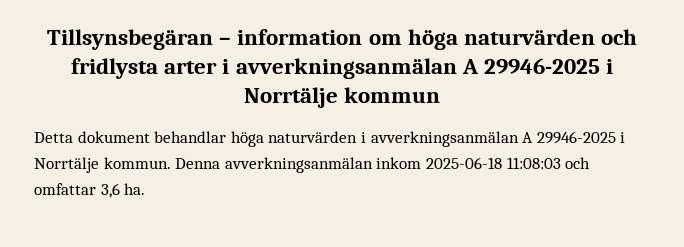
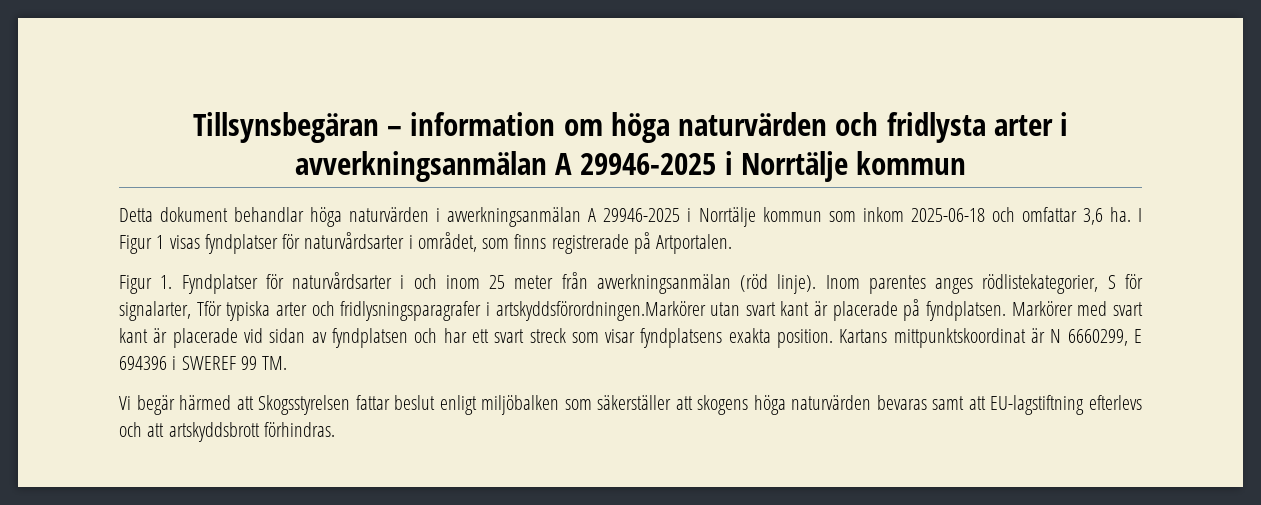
[103,157,373,173] kommun. Denna avverkningsanmälan -> [762,207,856,222] kommun som
[506,157,561,169] 11:08:03 -> (985, 215) none
(146, 189) none -> [1138,208,1143,222] [119,232,733,254] [119,272,1144,294] [119,299,1143,321] [119,328,1143,348] [119,356,288,370] [119,395,1142,415] [119,422,335,442] I Figur 1 visas fyndplatser för naturvårdsarter i området, som finns registrerade på Artportalen. // Figur 1. Fyndplatser för naturvårdsarter i och inom 25 meter från avverkningsanmälan (röd linje). Inom parentes anges rödlistekategorier, S för signalarter, Tför typiska arter och fridlysningsparagrafer i artskyddsförordningen.Markörer utan svart kant är placerade på fyndplatsen. Markörer med svart kant är placerade vid sidan av fyndplatsen och har ett svart streck som visar fyndplatsens exakta position. Kartans mittpunktskoordinat är N 6660299, E 694396 i SWEREF 99 TM. // Vi begär härmed att Skogsstyrelsen fattar beslut enligt miljöbalken som säkerställer att skogens höga naturvärden bevaras samt att EU-lagstiftning efterlevs och att artskyddsbrott förhindras.

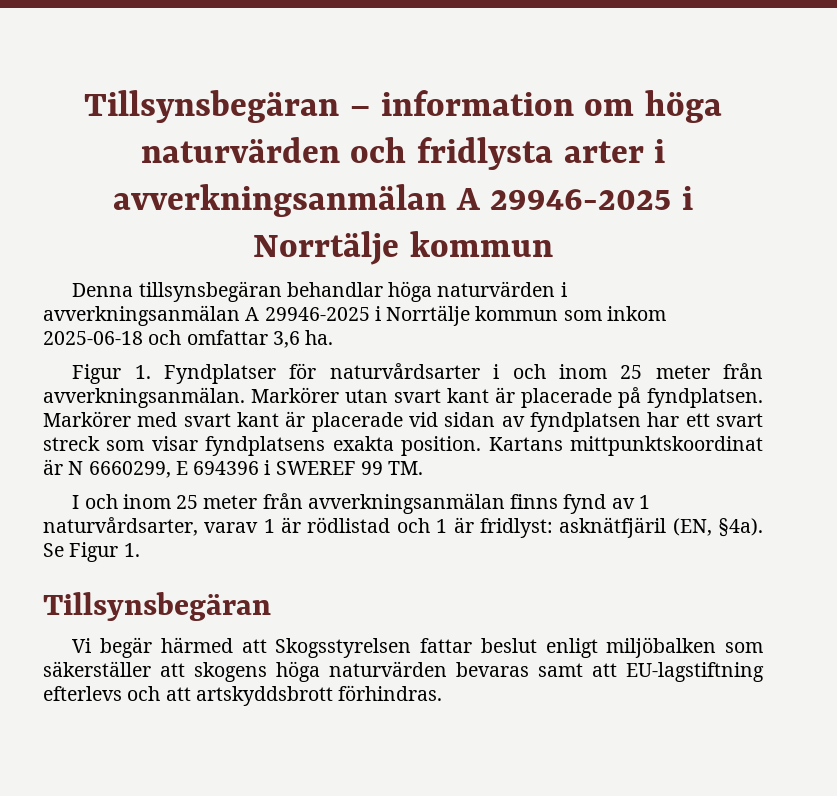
[119,207,229,222] Detta dokument -> [72,281,282,302] Denna tillsynsbegäran
[1138,208,1143,222] [119,232,733,254] I Figur 1 visas fyndplatser för naturvårdsarter i området, som finns registrerade på Artportalen. -> (334, 337) none
[596,274,1144,294] [119,301,706,321] avverkningsanmälan (röd linje). Inom parentes anges rödlistekategorier, S för signalarter, Tför typiska arter och fridlysningsparagrafer i artskyddsförordningen.Markörer -> [43,387,339,408] avverkningsanmälan. Markörer
[414,328,438,343] och -> (641, 422) none
(288, 363) none -> [72,493,650,514] [43,517,764,538] [43,542,140,562] [43,592,271,621] // I och inom 25 meter från avverkningsanmälan finns fynd av 1 naturvårdsarter, varav 1 är rödlistad och 1 är fridlyst: asknätfjäril (EN, §4a). Se Figur 1. // Tillsynsbegäran

